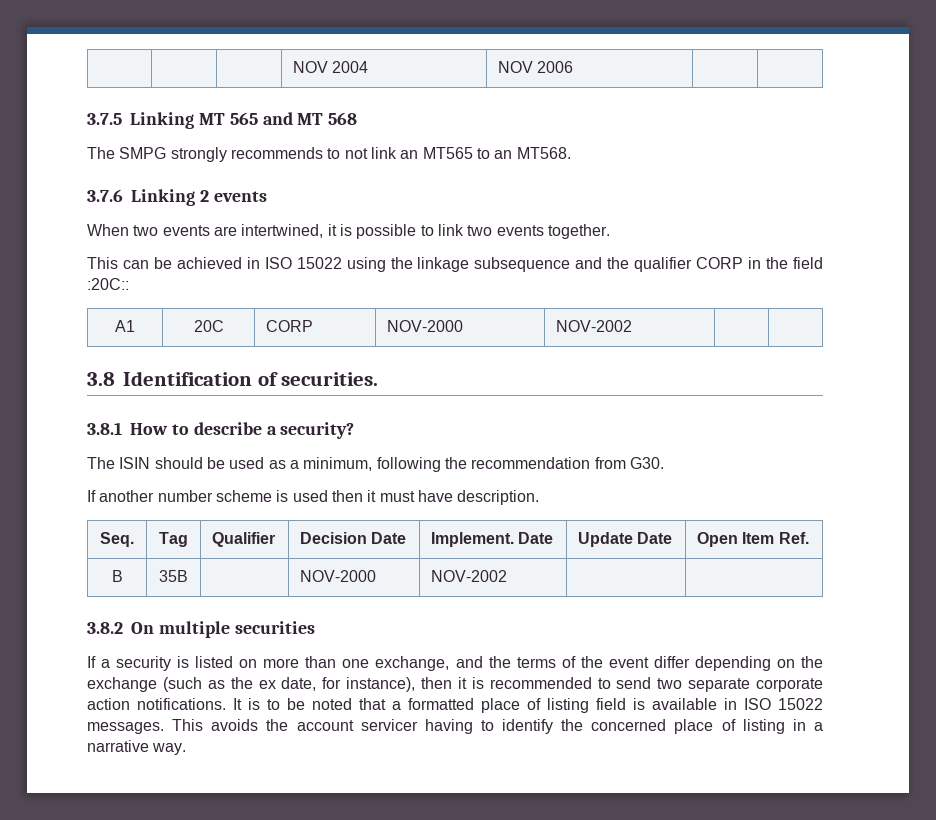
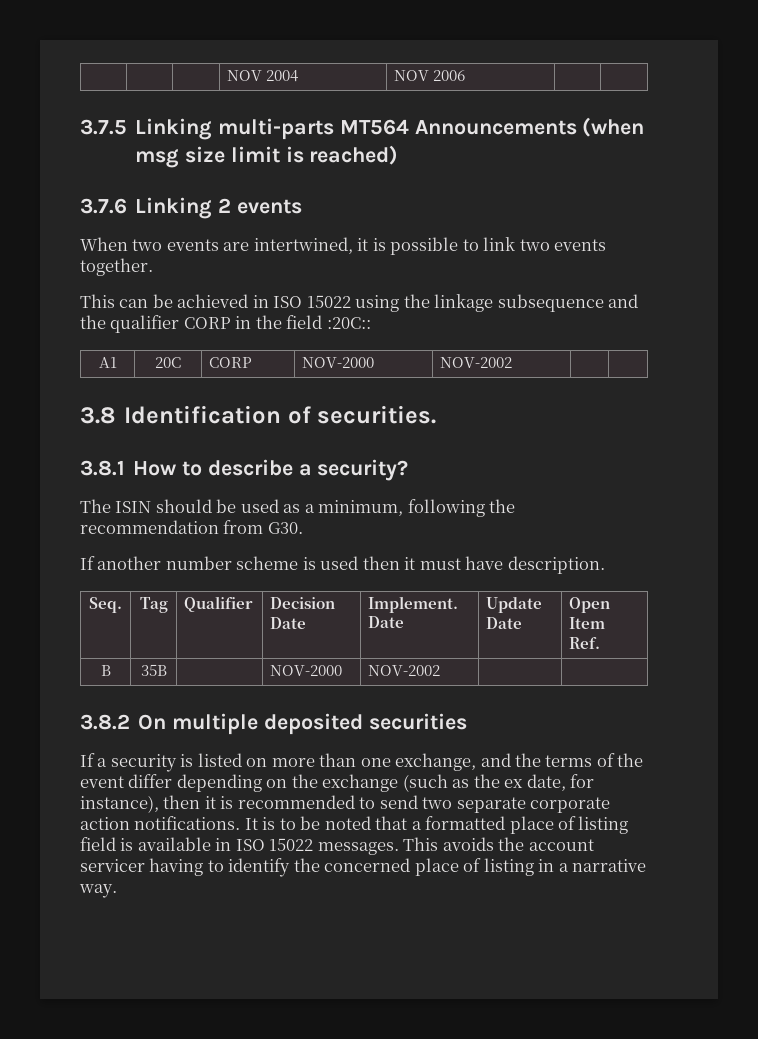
[198,112,358,125] [87,147,571,162] MT 565 and MT 568 // The SMPG strongly recommends to not link an MT565 to an MT568. -> [218,117,645,140] [135,145,399,168] multi-parts MT564 Announcements (when msg size limit is reached)
(230, 629) none -> [263,713,363,735] deposited

